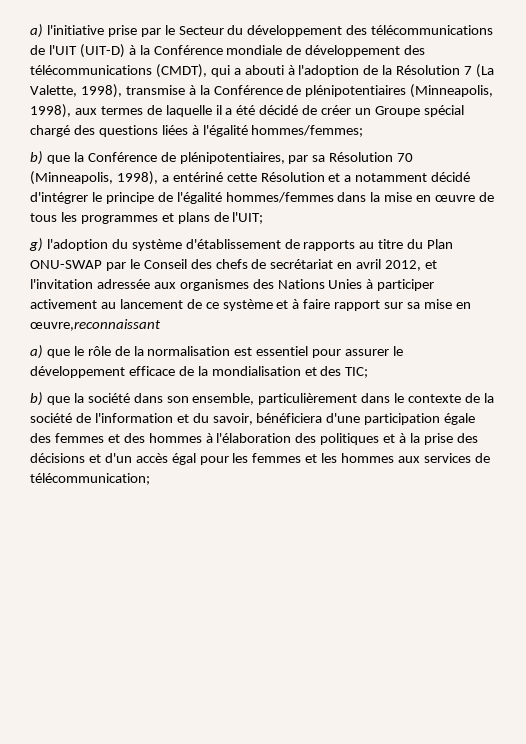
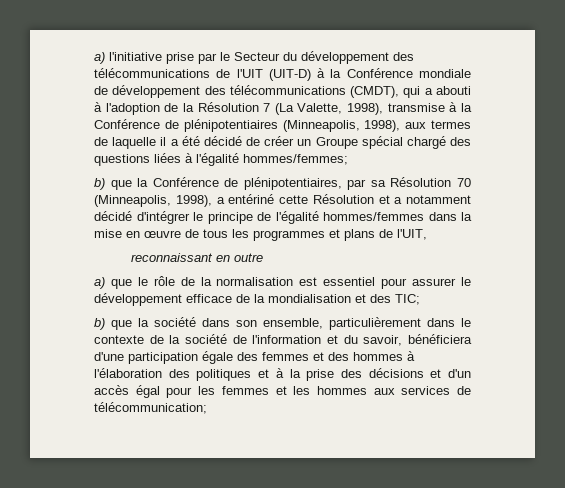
[232,212,264,224] [29,238,454,252] [30,259,438,271] [30,279,435,291] [30,299,471,311] [30,319,161,331] l'UIT; // g) l'adoption du système d'établissement de rapports au titre du Plan ONU-SWAP par le Conseil des chefs de secrétariat en avril 2012, et l'invitation adressée aux organismes des Nations Unies à participer activement au lancement de ce système et à faire rapport sur sa mise en œuvre,reconnaissant -> [397,229,427,240] [130,253,263,262] l'UIT, // reconnaissant en outre

